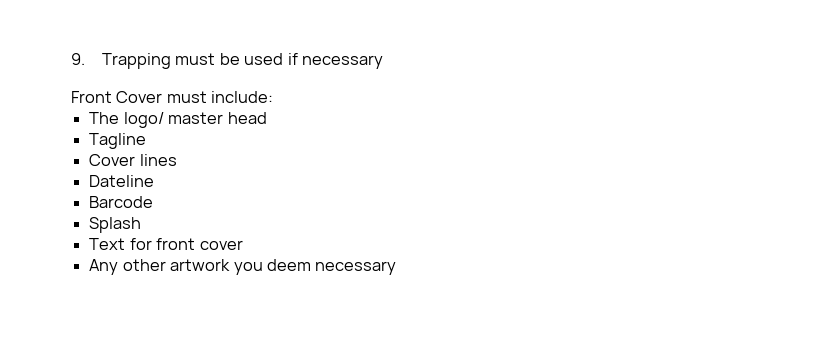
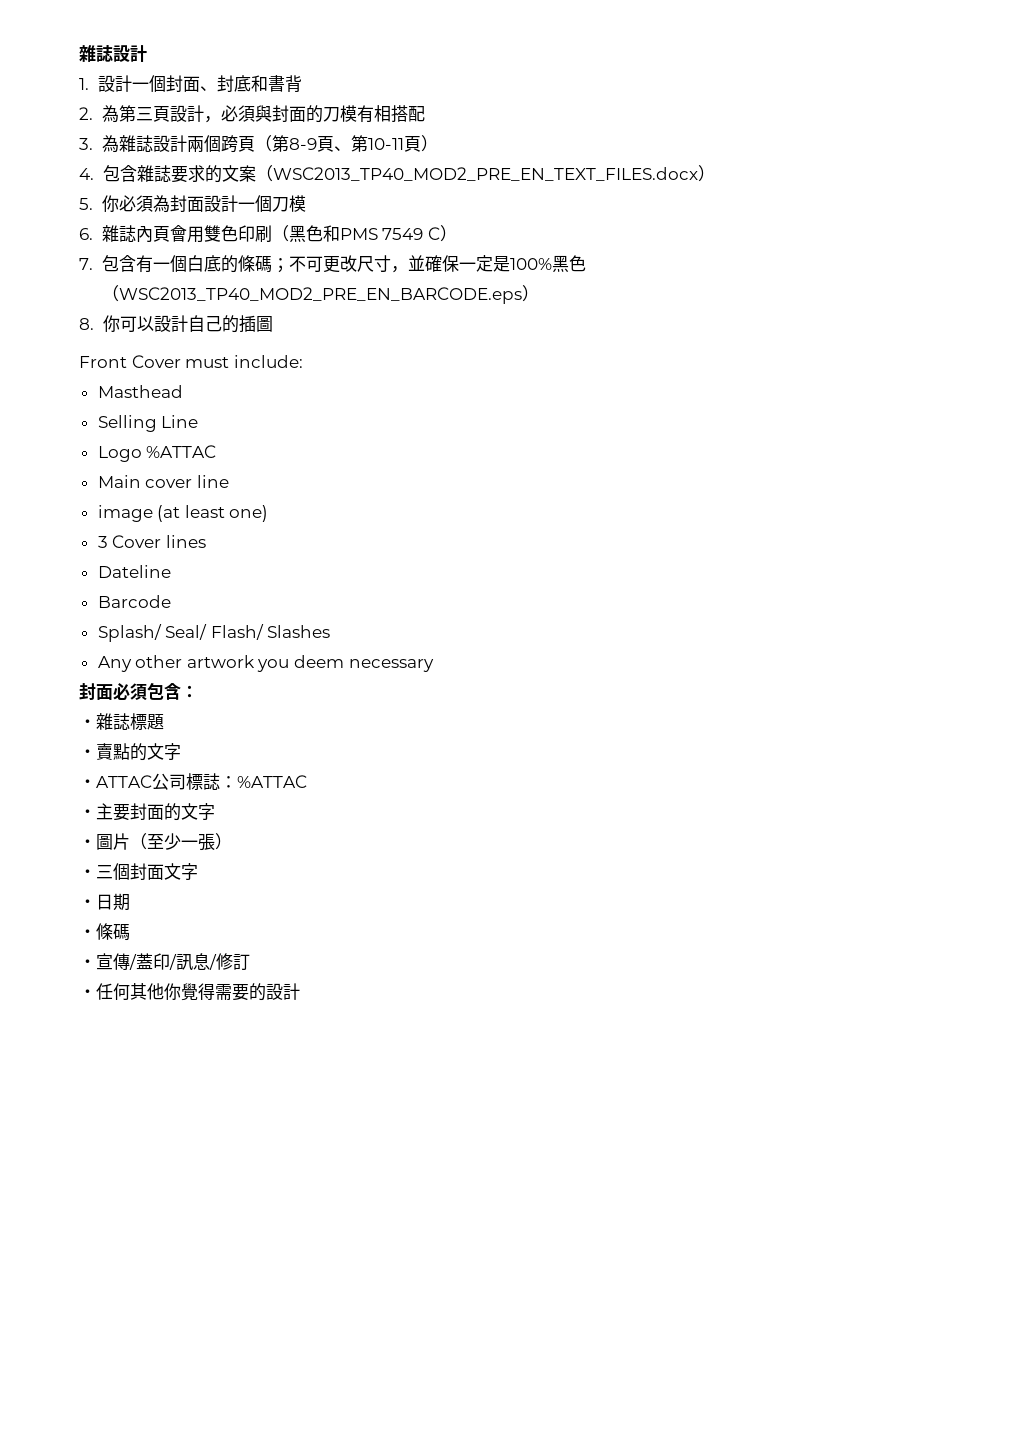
[71,53,383,69] [71,91,274,103] [89,112,267,128] [89,133,147,149] 9. Trapping must be used if necessary // Front Cover must include: // The logo/ master head // Tagline // -> [79,45,147,62] [79,75,303,92] [79,105,425,123] [79,135,438,153] [79,165,715,183] [79,195,306,213] [79,225,457,243] [79,255,586,273] [101,285,539,304] [79,315,273,333] [79,355,303,368] [97,385,183,398] [97,415,199,432] [97,445,217,462] [97,475,229,488] [97,505,269,522] [97,536,108,548] 雜誌設計 // 1.設計一個封面、封底和書背 // 2.為第三頁設計，必須與封面的刀模有相搭配 // 3.為雜誌設計兩個跨頁（第8-9頁、第10-11頁） // 4.包含雜誌要求的文案（WSC2013_TP40_MOD2_PRE_EN_TEXT_FILES.docx） // 5.你必須為封面設計一個刀模 // 6.雜誌內頁會用雙色印刷（黑色和PMS 7549 C） // 7.包含有一個白底的條碼；不可更改尺寸，並確保一定是100%黑色（WSC2013_TP40_MOD2_PRE_EN_BARCODE.eps） // 8.你可以設計自己的插圖 // Front Cover must include: // Masthead // Selling Line // Logo %ATTAC // Main cover line // image (at least one) // 3
[89,217,142,233] [89,238,243,250] Splash // Text for front cover -> [97,624,331,642] Splash/ Seal/ Flash/ Slashes
(397, 268) none -> [79,682,198,701] [79,713,164,730] [79,743,181,761] [79,773,307,790] [79,803,215,821] [79,833,232,851] [79,863,198,880] [79,893,130,911] [79,923,130,941] [79,953,250,971] [79,983,300,1001] // 封面必須包含： // ‧雜誌標題 // ‧賣點的文字 // ‧ATTAC公司標誌：%ATTAC // ‧主要封面的文字 // ‧圖片（至少一張） // ‧三個封面文字 // ‧日期 // ‧條碼 // ‧宣傳/蓋印/訊息/修訂 // ‧任何其他你覺得需要的設計

